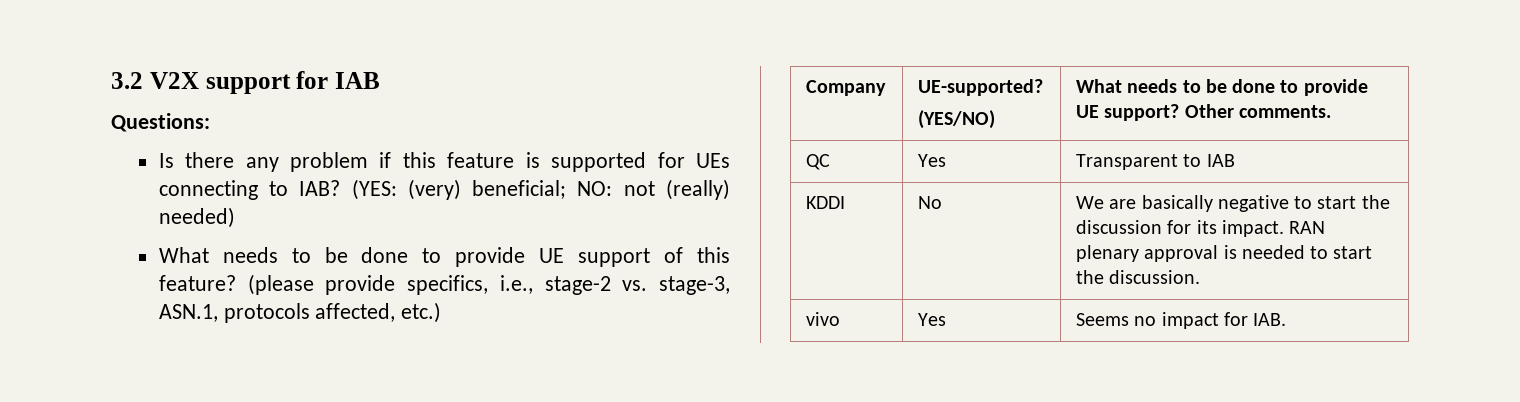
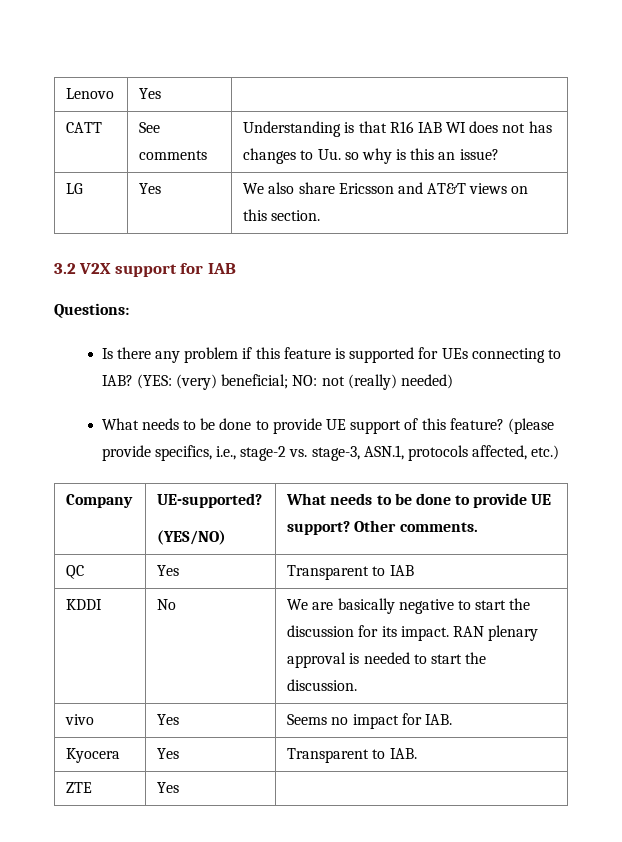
(111, 80) none -> [66,88,115,99] [139,88,162,99] [66,122,103,133] [139,122,161,133] [139,150,208,160] [243,121,552,137] [243,148,499,164] [66,183,84,194] [139,183,162,194] [243,182,529,194] [243,209,321,221] Lenovo | Yes | // CATT | See comments | Understanding is that R16 IAB WI does not has changes to Uu. so why is this an issue? // LG | Yes | We also share Ericsson and AT&T views on this section. //
(1287, 319) none -> [66,748,121,763] [157,748,180,759] [287,748,417,763] [66,782,93,793] [157,782,180,793] // Kyocera | Yes | Transparent to IAB. // ZTE | Yes |

